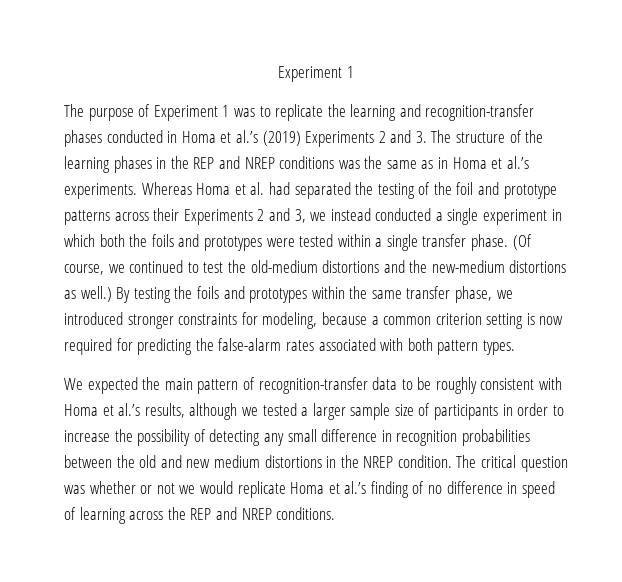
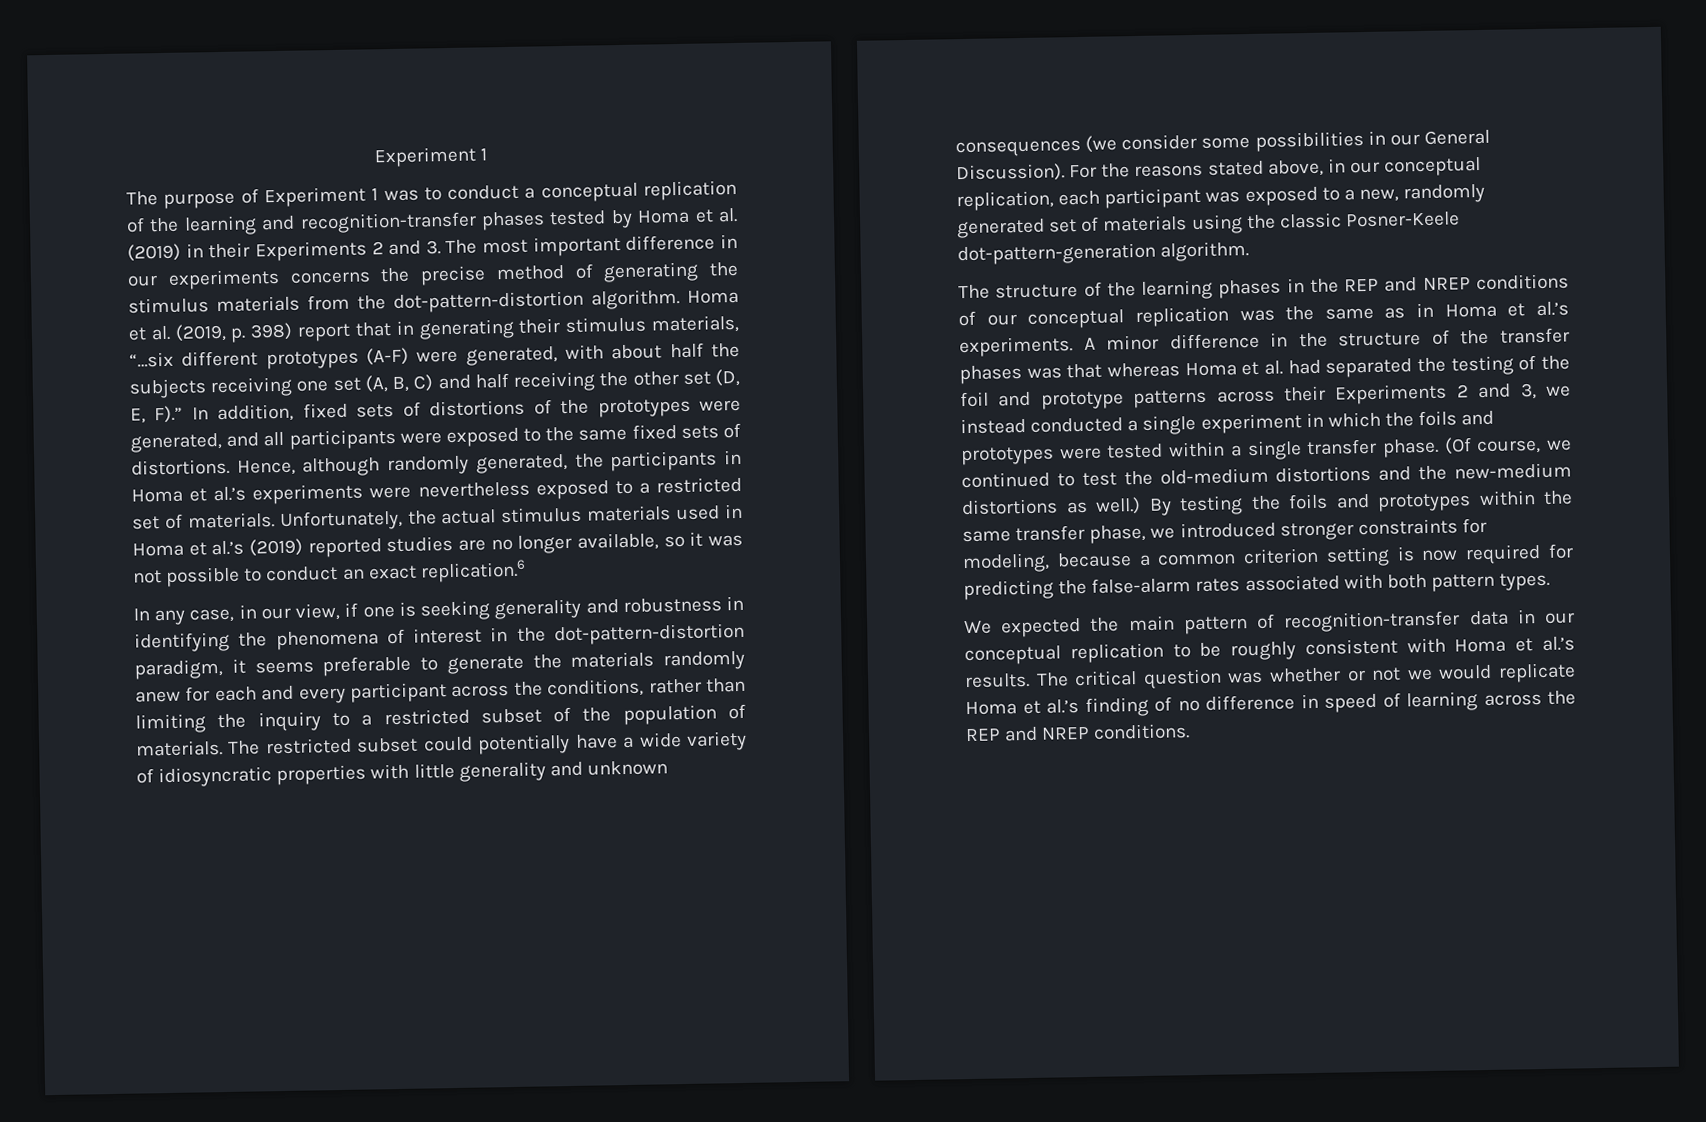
[275,104,324,121] replicate -> [447,179,738,203] [126,217,145,233] conduct a conceptual replication of
[106,130,163,143] conducted -> [549,207,738,229] [127,233,738,262] [127,261,739,290] [128,288,739,314] [128,314,739,343] [129,342,740,370] [129,368,740,399] [130,398,741,424] [130,422,741,453] [131,449,742,477] [131,476,743,505] [132,505,721,532] tested by Homa et al. (2019) in their Experiments 2 and 3. The most important difference in our experiments concerns the precise method of generating the stimulus materials from the dot-pattern-distortion algorithm. Homa et al. (2019, p. 398) report that in generating their stimulus materials, “…six different prototypes (A-F) were generated, with about half the subjects receiving one set (A, B, C) and half receiving the other set (D, E, F).” In addition, fixed sets of distortions of the prototypes were generated, and all participants were exposed to the same fixed sets of distortions. Hence, although randomly generated, the participants in Homa et al.’s experiments were nevertheless exposed to a restricted set of materials. Unfortunately, the actual stimulus materials used
[305,130,427,147] Experiments 2 and 3. -> [307,531,743,558] [133,559,526,587] [133,595,744,626] [134,622,745,653] [134,650,745,680] [135,677,746,704] [135,703,746,734] [136,730,748,757] [136,760,668,788] [955,129,1490,158] [956,156,1482,183] [956,183,1486,212] [957,211,1460,239] [957,241,1250,266] reported studies are no longer available, so it was not possible to conduct an exact replication.6 // In any case, in our view, if one is seeking generality and robustness in identifying the phenomena of interest in the dot-pattern-distortion paradigm, it seems preferable to generate the materials randomly anew for each and every participant across the conditions, rather than limiting the inquiry to a restricted subset of the population of materials. The restricted subset could potentially have a wide variety of idiosyncratic properties with little generality and unknown consequences (we consider some possibilities in our General Discussion). For the reasons stated above, in our conceptual replication, each participant was exposed to a new, randomly generated set of materials using the classic Posner-Keele dot-pattern-generation algorithm. //
(335, 162) none -> [958,306,1229,329] of our conceptual replication
[141,182,192,195] Whereas -> [1083,327,1570,351] [959,362,1180,385] A minor difference in the structure of the transfer phases was that whereas
[99,234,125,247] both -> (1381, 419) none
(398, 383) none -> [1516,609,1575,624] [964,642,1164,666] in our conceptual replication
[144,403,564,420] [64,429,530,446] [64,455,452,468] results, although we tested a larger sample size of participants in order to increase the possibility of detecting any small difference in recognition probabilities between the old and new medium distortions in the NREP condition. -> [964,672,1030,689] results.

